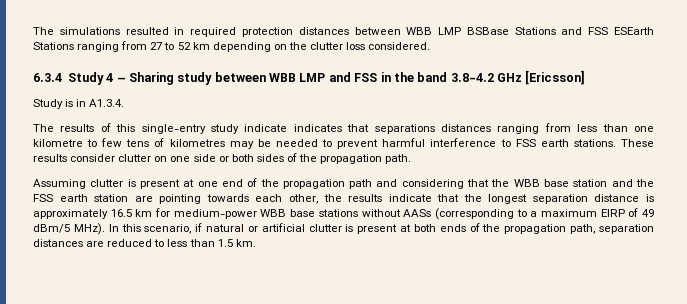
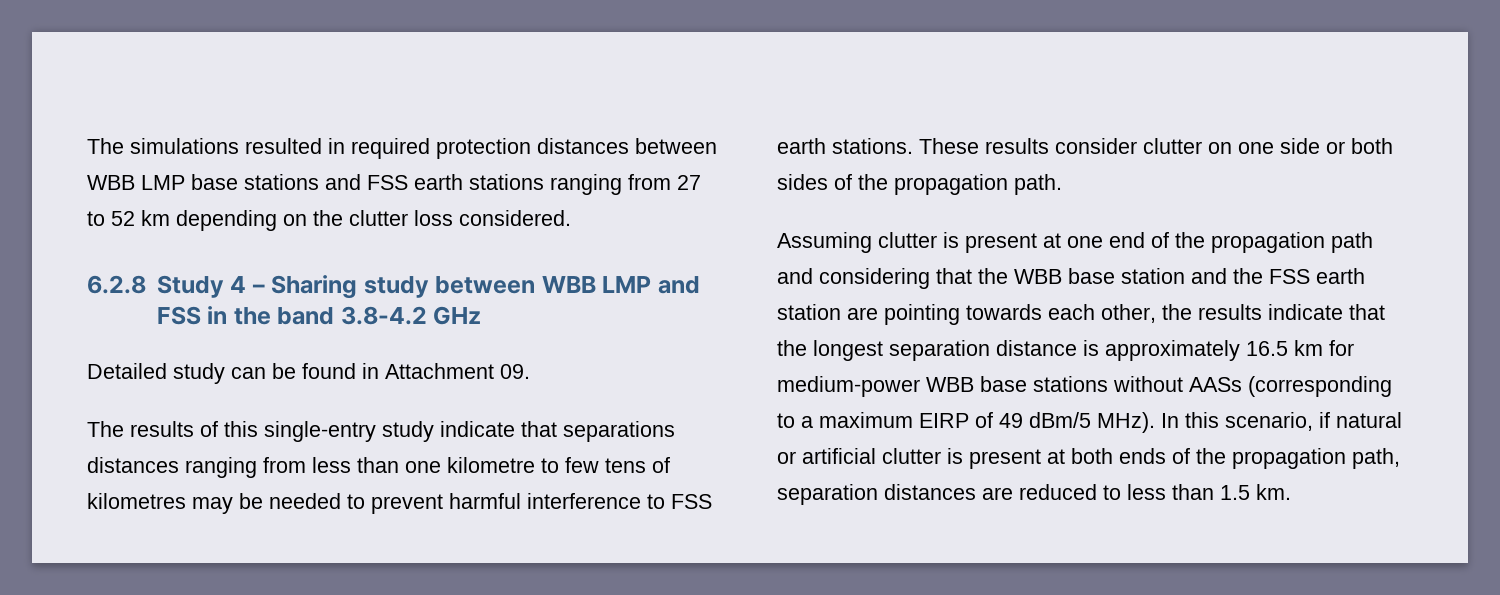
[466,27,655,35] [33,42,74,50] BSBase Stations and FSS ESEarth Stations -> [191,174,544,190] base stations and FSS earth stations
[33,73,62,82] 6.3.4 -> [87,275,146,294] 6.2.8
[525,70,586,85] [33,99,125,109] [Ericsson] // Study is in A1.3.4. -> [87,363,530,384] // Detailed study can be found in Attachment 09.
[293,124,342,132] indicates -> (515, 429) none

